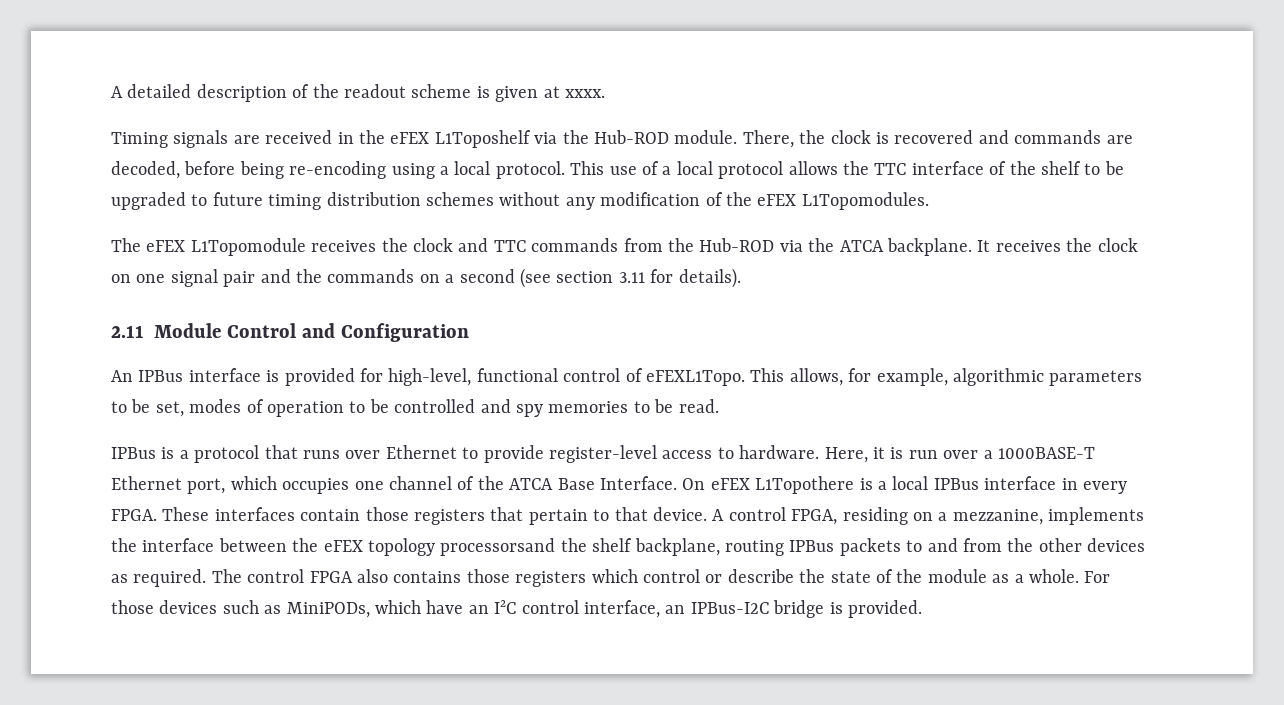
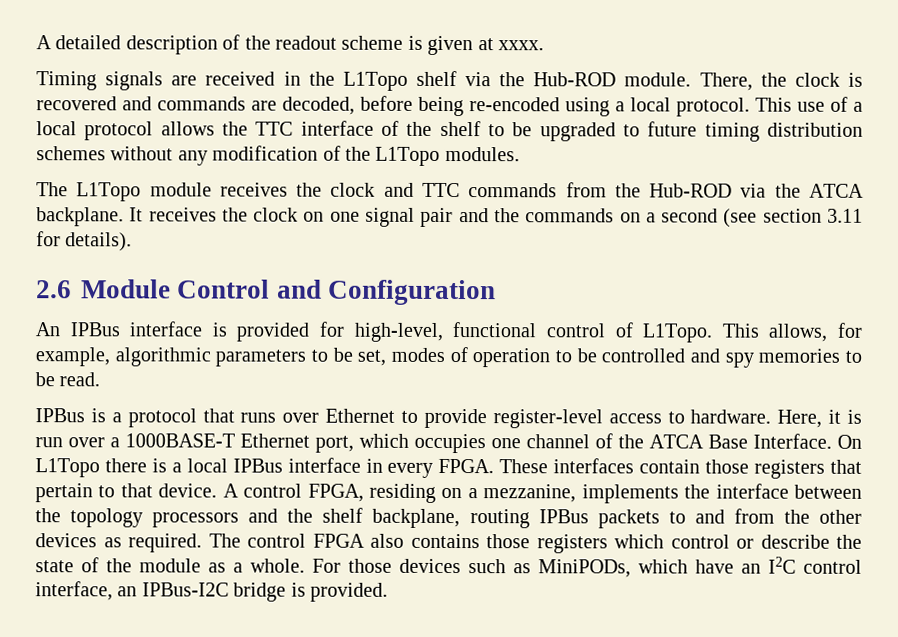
[390,130,531,148] eFEX L1Toposhelf -> [342,70,457,91] L1Topo shelf
[289,161,387,179] re-encoding -> [469,97,560,112] re-encoded
[757,192,929,210] [111,238,306,256] eFEX L1Topomodules. // The eFEX L1Topomodule -> [375,146,520,166] [36,182,212,202] L1Topo modules. // The L1Topo module
[111,325,144,338] 2.11 -> [36,280,72,299] 2.6
[645,370,745,386] eFEXL1Topo. -> [642,323,713,343] L1Topo.
[710,476,855,494] eFEX L1Topothere -> [35,458,147,478] L1Topo there
[323,538,556,556] eFEX topology processorsand -> [70,508,279,528] topology processors and

